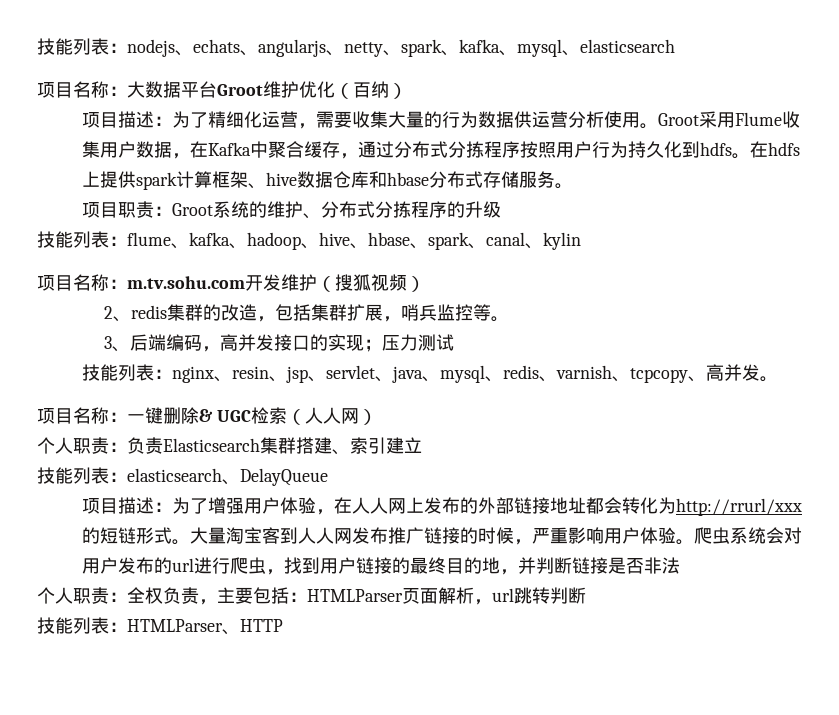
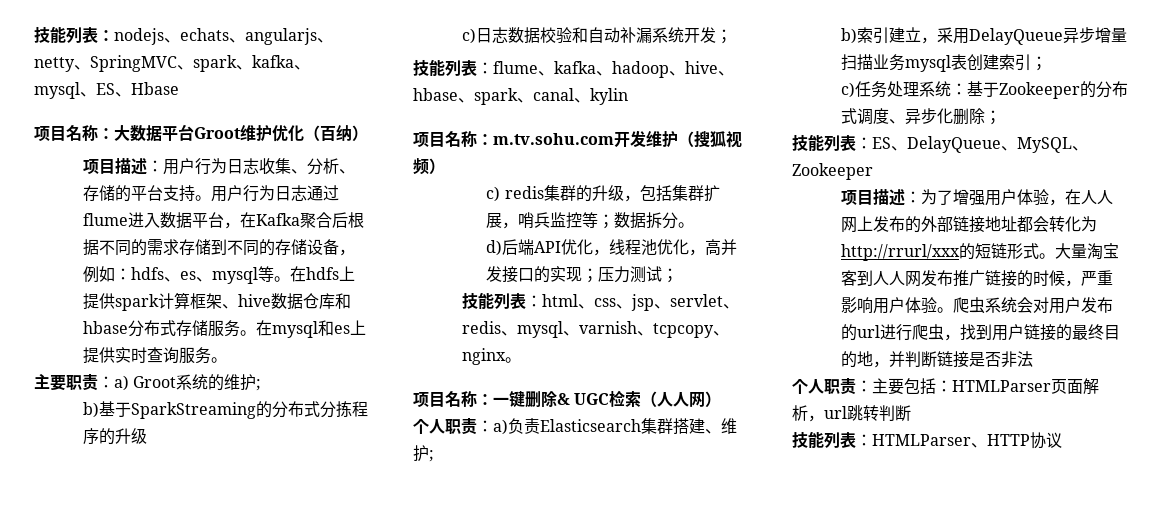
(401, 53) none -> [90,55,193,72] SpringMVC、
[580,39,675,53] elasticsearch -> [96,82,179,97] ES、Hbase
[171,111,800,129] [81,141,732,159] 为了精细化运营，需要收集大量的行为数据供运营分析使用。Groot采用Flume收集用户数据，在Kafka中聚合缓存，通过分布式分拣程序按照用户行为持久化到hdfs -> [162,158,355,175] [82,185,339,202] [82,212,364,229] [82,239,355,256] [82,266,274,284] 用户行为日志收集、分析、存储的平台支持。用户行为日志通过flume进入数据平台，在Kafka聚合后根据不同的需求存储到不同的存储设备，例如：hdfs、es、mysql等
[81,201,321,219] // 项目职责：Groot系统的维护、 -> [255,320,366,338] [82,347,227,364] [34,373,262,391] [82,401,272,419] 在mysql和es上提供实时查询服务。 // 主要职责：a) Groot系统的维护; // b)基于SparkStreaming的
(501, 209) none -> [461,27,732,44] // c)日志数据校验和自动补漏系统开发；
[104,306,132,322] 2、 -> [486,186,501,202] c)
[221,304,258,321] 改造 -> [591,185,624,201] 升级
[491,316,510,322] [104,334,203,352] 。 // 3、后端编码 -> [598,212,695,229] [486,239,690,256] ；数据拆分。 // d)后端API优化，线程池优化
[81,364,269,383] // 技能列表：nginx、resin -> [662,268,679,283] [461,292,616,309] ； // 技能列表：html、css
[391,365,557,383] java、mysql、redis、 -> [461,321,579,338] redis、mysql、
[705,364,760,381] 高并发 -> [461,348,506,365] nginx
(127, 447) none -> [493,419,508,435] a)
(350, 452) none -> [721,418,737,434] [413,445,434,462] [840,28,857,44] 维护; // b)
[37,467,222,484] // 技能列表：elasticsearch -> [920,27,1127,45] [840,54,1047,72] [840,81,1128,99] [840,108,1001,125] [792,134,891,151] ，采用DelayQueue异步增量扫描业务mysql表创建索引； // c)任务处理系统：基于Zookeeper的分布式调度、异步化删除； // 技能列表：ES
(328, 477) none -> [1001,137,1088,153] [792,163,873,180] 、MySQL、Zookeeper
[127,587,217,605] 全权负责， -> (872, 386) none
(283, 625) none -> [1030,432,1062,449] 协议

